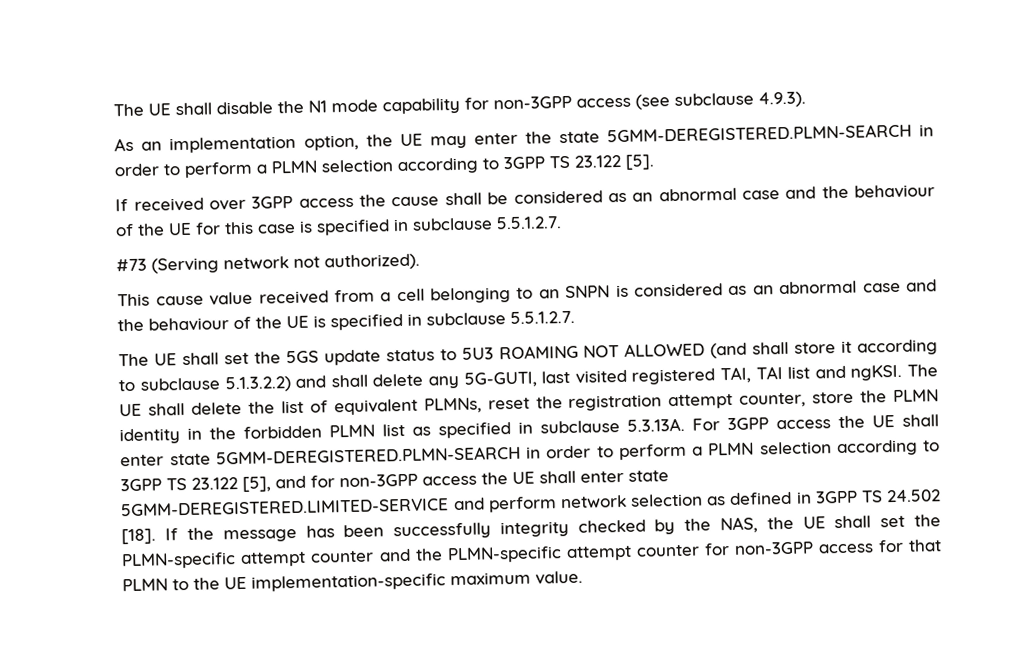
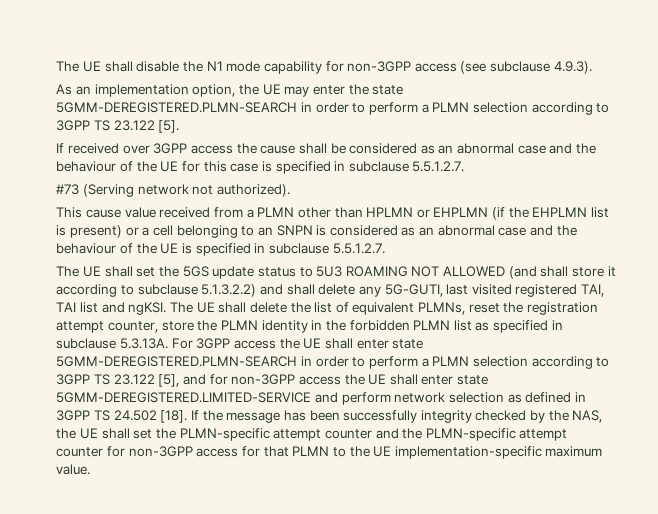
(392, 297) none -> [257,207,610,220] [56,225,150,238] PLMN other than HPLMN or EHPLMN (if the EHPLMN list is present) or a

